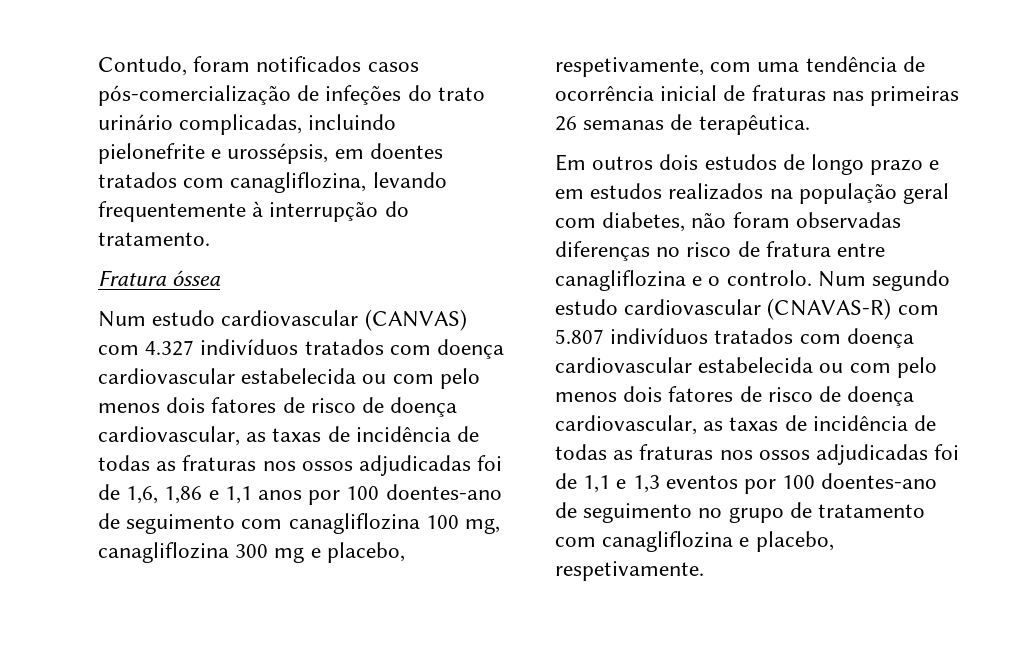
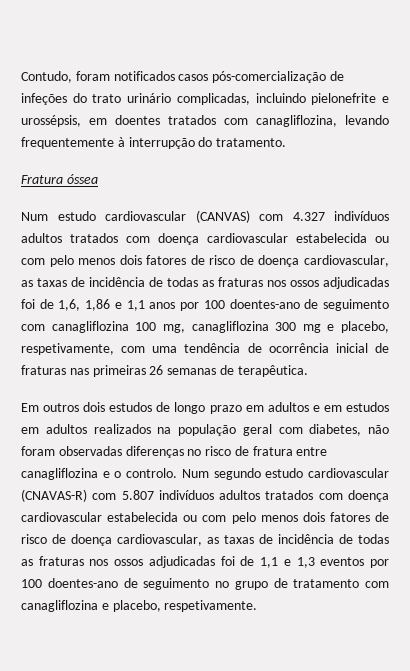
(299, 347) none -> [21,233,62,243] adultos
(924, 167) none -> [245,402,309,412] em adultos
(663, 191) none -> [21,424,87,434] em adultos
(709, 336) none -> [219,490,261,500] adultos

